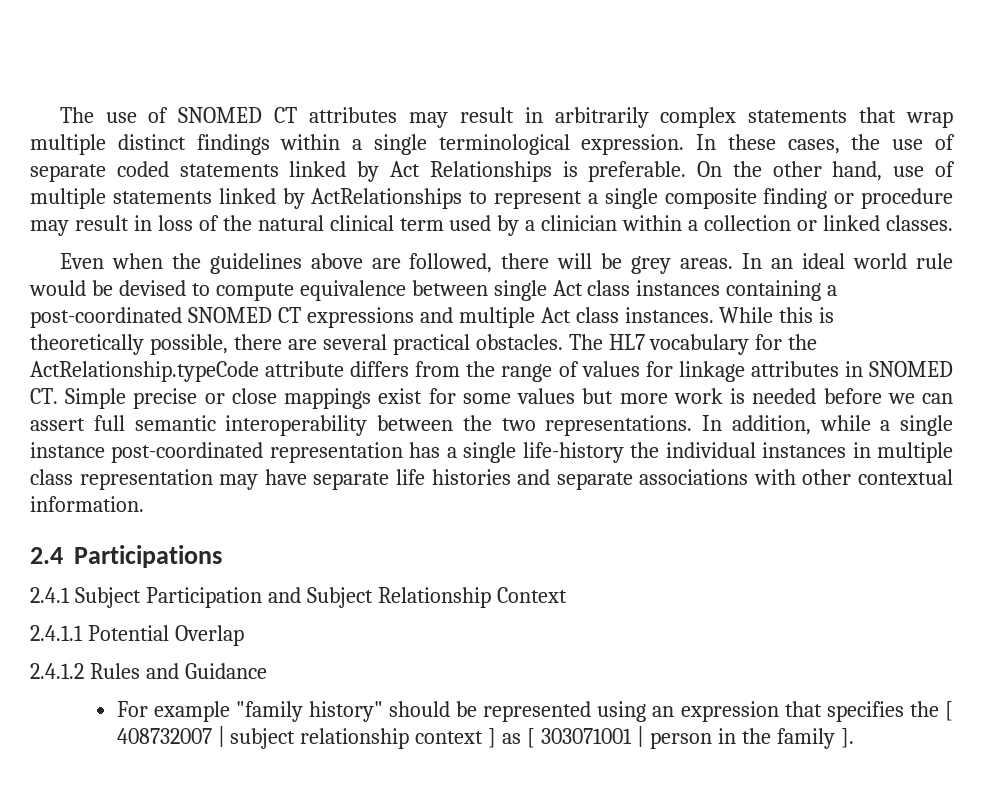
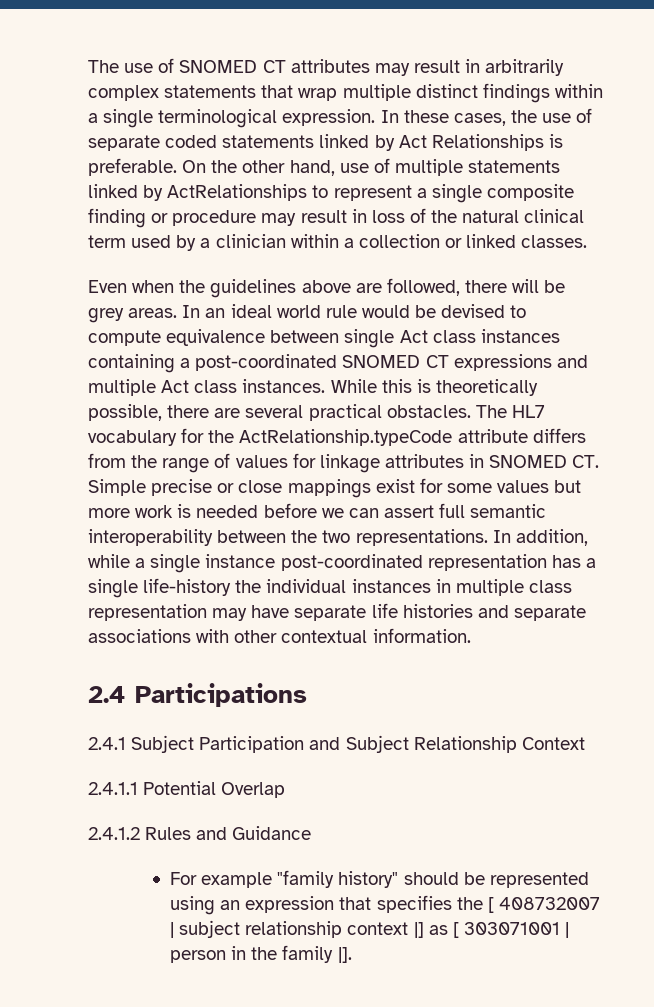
[488,728,497,748] ] -> [413,922,424,938] |]
[840,728,854,748] ]. -> [337,947,352,963] |].

